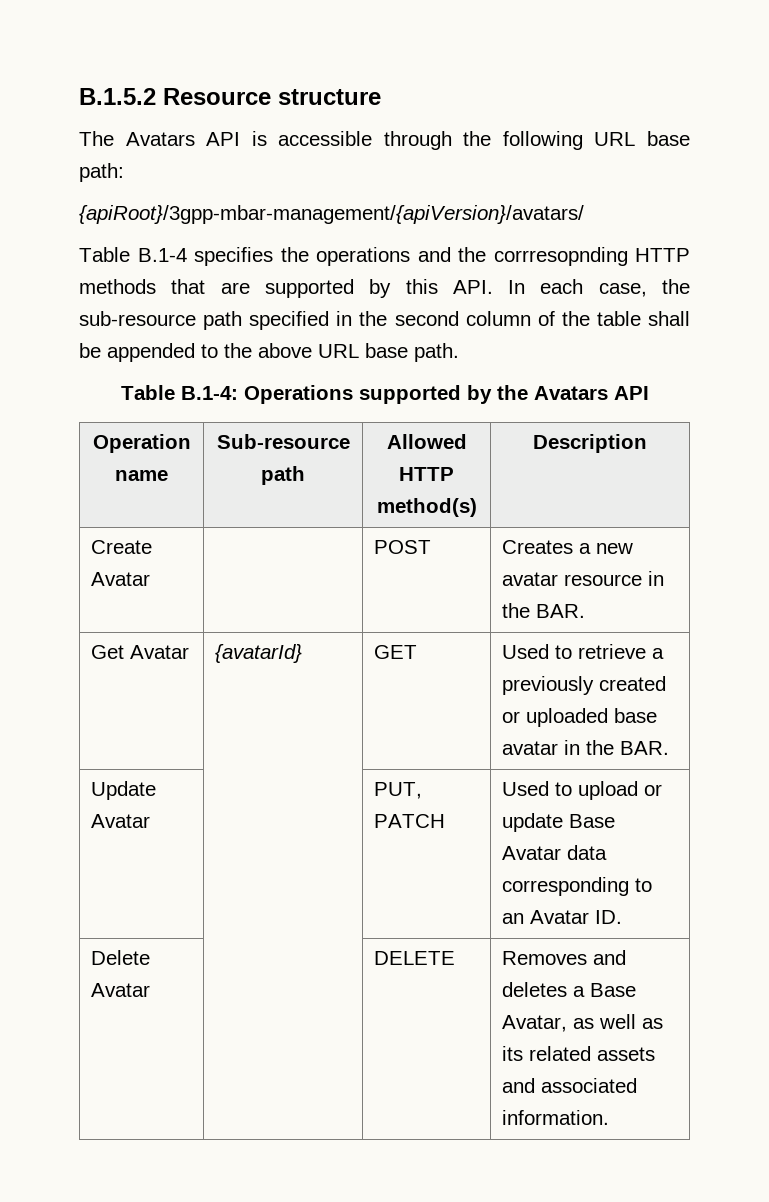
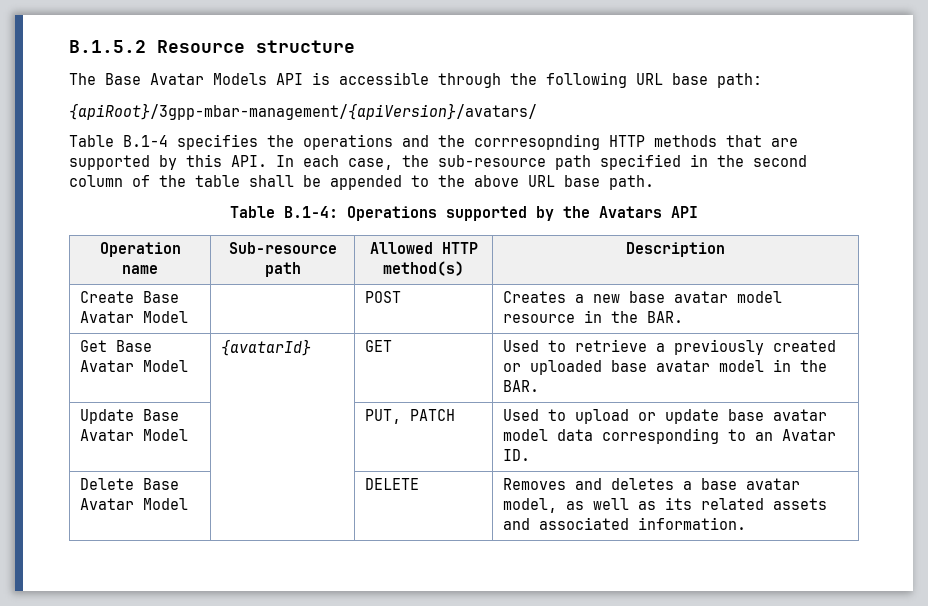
[125,132,195,146] Avatars -> [105,73,267,85] Base Avatar Models
[91,572,151,586] Avatar -> [143,291,180,303] [80,311,189,323] Base Avatar Model
[502,572,559,586] avatar -> [629,291,783,303] base avatar model
[130,645,190,659] Avatar -> [116,340,153,352] [80,360,189,372] Base Avatar Model
(559, 748) none -> [719,360,765,372] model
[91,814,151,828] Avatar -> [143,409,180,421] [80,429,189,441] Base Avatar Model
[569,814,616,828] [502,846,562,860] Base Avatar -> [728,409,828,421] [503,429,549,441] base avatar model
[91,983,151,997] Avatar -> [143,478,180,490] [80,498,189,510] Base Avatar Model
[590,983,637,997] [502,1015,568,1032] Base Avatar, -> [701,478,801,490] [503,498,558,513] base avatar model,

